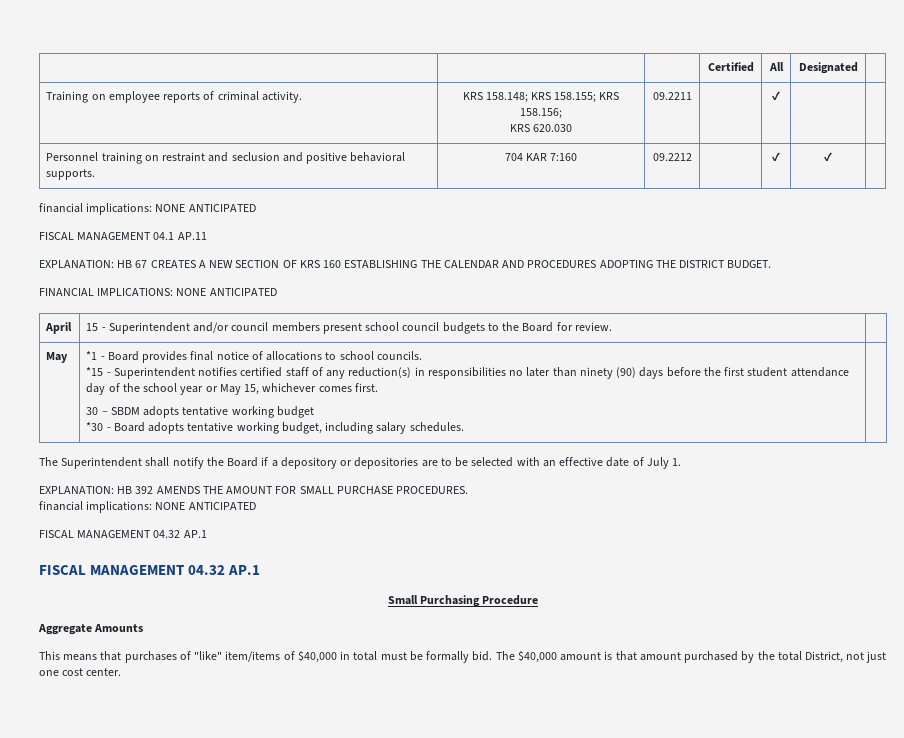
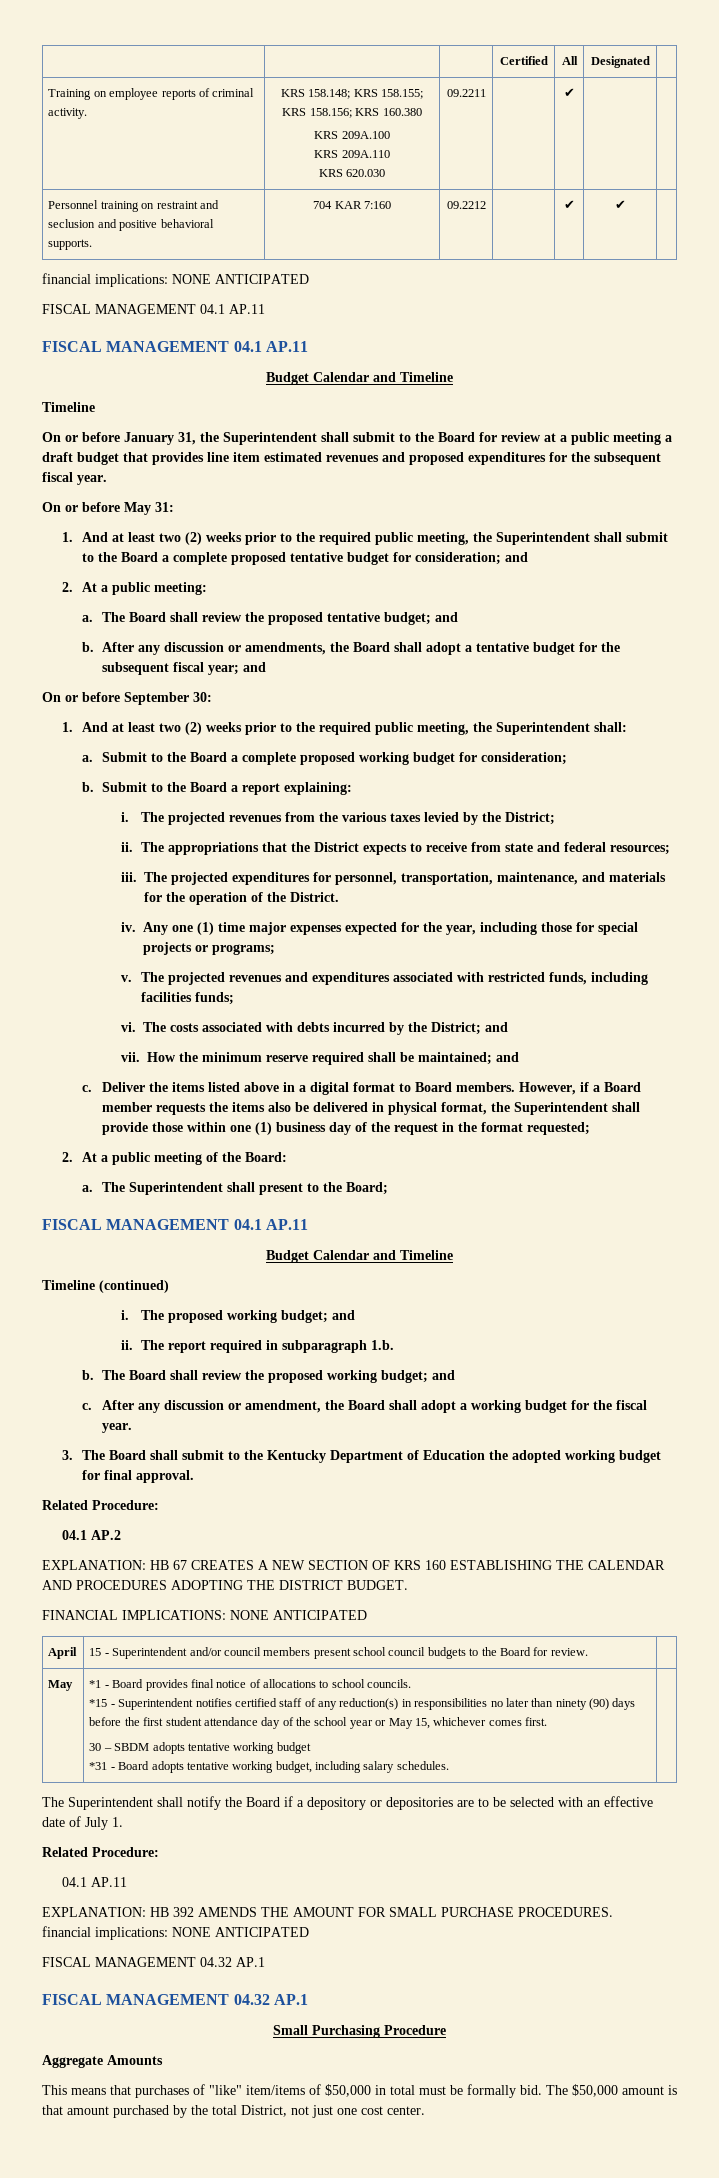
(562, 113) none -> [355,108,422,116] [314,131,390,139] [314,150,390,158] KRS 160.380 // KRS 209A.100 // KRS 209A.110
(207, 236) none -> [42,341,308,352] [266,372,453,385] [42,402,95,412] [42,432,672,445] [42,452,661,465] [42,472,107,485] [42,502,174,515] [61,532,668,545] [81,552,528,565] [61,582,207,595] [81,612,458,625] [81,642,620,655] [101,662,266,675] [42,692,212,705] [61,722,627,735] [81,752,567,765] [81,782,352,795] [121,812,556,825] [121,842,671,855] [121,872,667,885] [144,892,340,905] [121,922,639,935] [143,942,276,955] [121,972,649,985] [141,992,235,1005] [121,1022,509,1035] [121,1052,520,1065] [81,1082,641,1095] [101,1102,640,1115] [101,1122,590,1135] [61,1152,287,1165] [81,1182,388,1195] [42,1219,308,1230] [266,1250,453,1263] [42,1280,169,1293] [121,1310,356,1323] [121,1340,395,1353] [81,1370,455,1383] [81,1400,647,1413] [101,1423,132,1433] [61,1450,661,1463] [81,1470,194,1483] [42,1500,159,1510] [61,1530,121,1540] // FISCAL MANAGEMENT 04.1 AP.11 // Budget Calendar and Timeline // Timeline // On or before January 31, the Superintendent shall submit to the Board for review at a public meeting a draft budget that provides line item estimated revenues and proposed expenditures for the subsequent fiscal year. // On or before May 31: // 1. And at least two (2) weeks prior to the required public meeting, the Superintendent shall submit to the Board a complete proposed tentative budget for consideration; and // 2. At a public meeting: // a. The Board shall review the proposed tentative budget; and // b. After any discussion or amendments, the Board shall adopt a tentative budget for the subsequent fiscal year; and // On or before September 30: // 1. And at least two (2) weeks prior to the required public meeting, the Superintendent shall: // a. Submit to the Board a complete proposed working budget for consideration; // b. Submit to the Board a report explaining: // i. The projected revenues from the various taxes levied by the District; // ii. The appropriations that the District expects to receive from state and federal resources; // iii. The projected expenditures for personnel, transportation, maintenance, and materials for the operation of the District. // iv. Any one (1) time major expenses expected for the year, including those for special projects or programs; // v. The projected revenues and expenditures associated with restricted funds, including facilities funds; // vi. The costs associated with debts incurred by the District; and // vii. How the minimum reserve required shall be maintained; and // c. Deliver the items listed above in a digital format to Board members. However, if a Board member requests the items also be delivered in physical format, the Superintendent shall provide those within one (1) business day of the request in the format requested; // 2. At a public meeting of the Board: // a. The Superintendent shall present to the Board; // FISCAL MANAGEMENT 04.1 AP.11 // Budget Calendar and Timeline // Timeline (continued) // i. The proposed working budget; and // ii. The report required in subparagraph 1.b. // b. The Board shall review the proposed working budget; and // c. After any discussion or amendment, the Board shall adopt a working budget for the fiscal year. // 3. The Board shall submit to the Kentucky Department of Education the adopted working budget for final approval. // Related Procedure: // 04.1 AP.2
[86,422,104,431] *30 -> [89,1762,108,1770] *31
(682, 462) none -> [42,1847,159,1857] [61,1877,127,1887] // Related Procedure: // 04.1 AP.11
[297,651,337,663] $40,000 -> [325,2084,371,2097] $50,000
[517,651,557,663] $40,000 -> [572,2084,618,2097] $50,000

